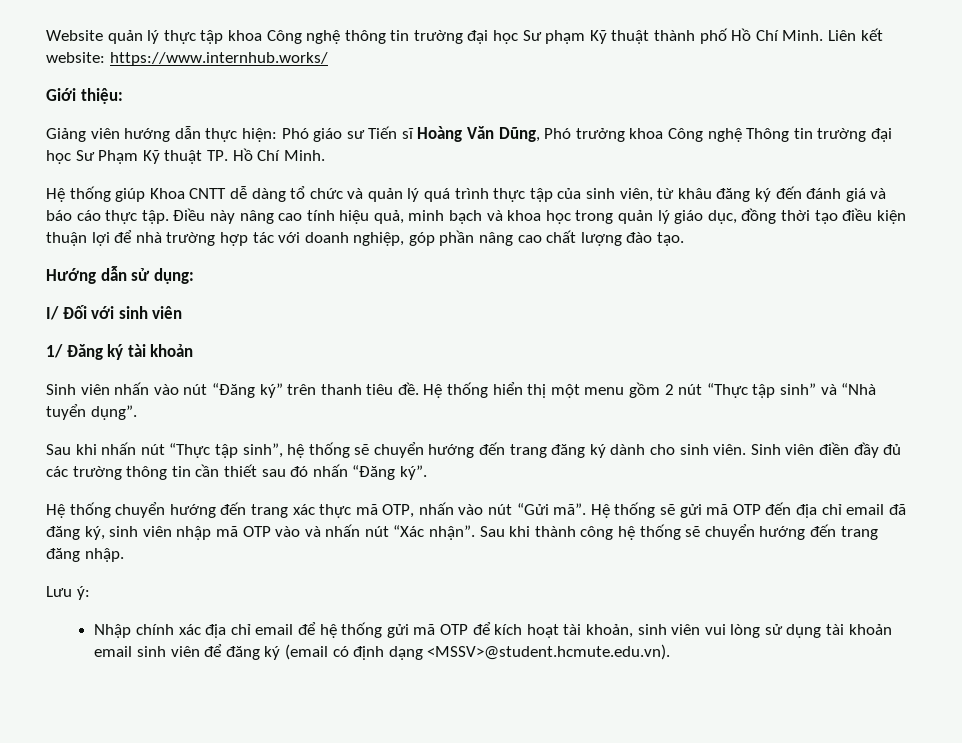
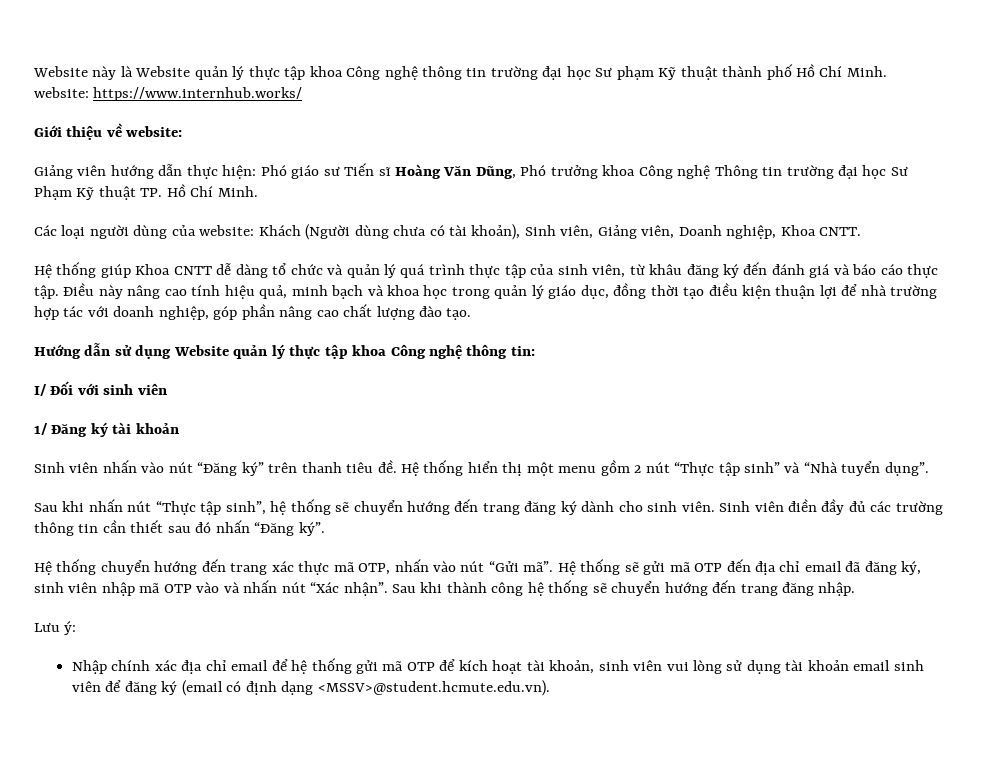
[46,30,103,41] Website -> [33,66,191,80] Website này là Website
[827,28,883,41] Liên kết -> (887, 71) none
[80,88,123,104] thiệu: -> [66,123,183,140] thiệu về website:
(325, 155) none -> [34,224,862,240] // Các loại người dùng của website: Khách (Người dùng chưa có tài khoản), Sinh viên, Giảng viên, Doanh nghiệp, Khoa CNTT.
[153,268,194,284] dụng: -> [135,344,535,359] dụng Website quản lý thực tập khoa Công nghệ thông tin:

